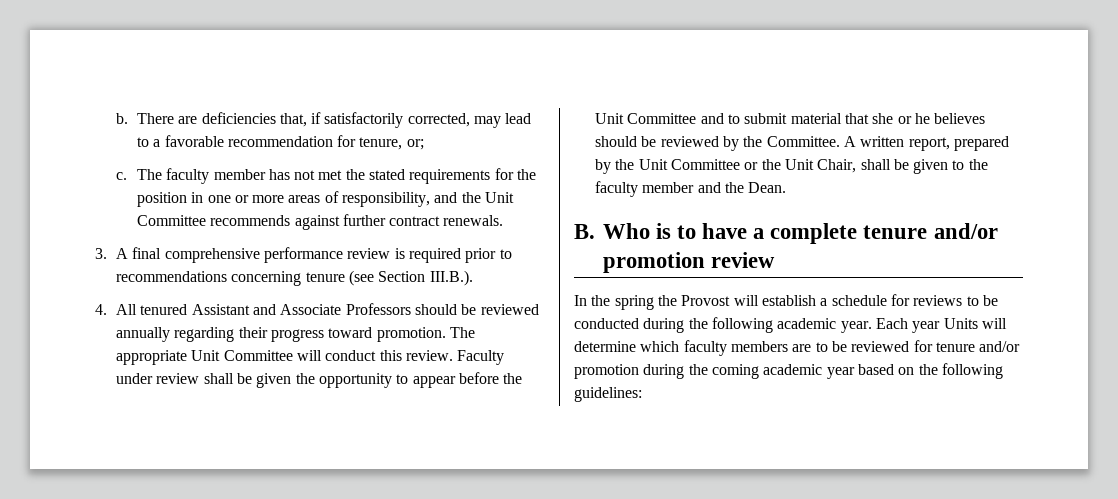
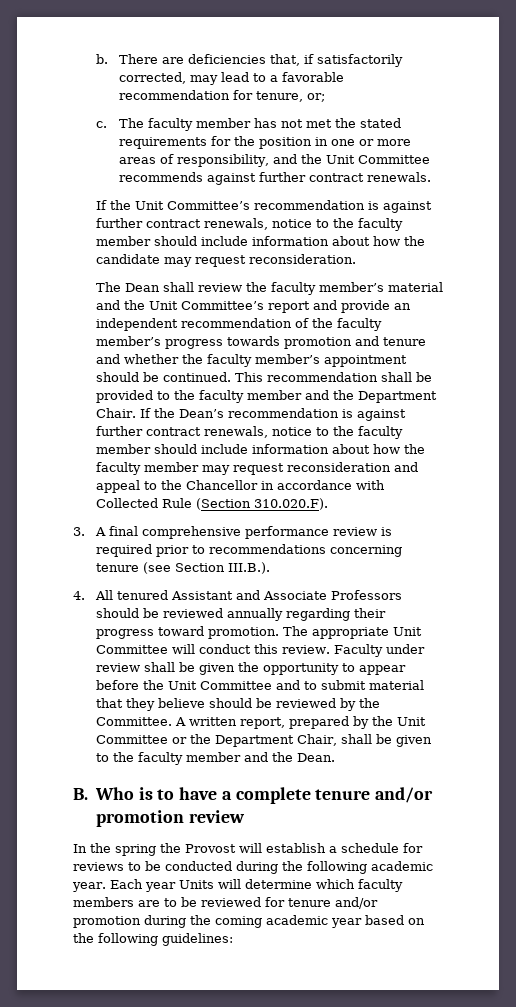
(504, 220) none -> [95,200,432,213] [95,218,403,231] [95,236,425,246] [95,254,356,267] [95,282,443,295] [95,300,411,313] [95,318,382,331] [95,336,426,349] [95,354,407,367] [95,372,432,382] [95,390,437,403] [95,408,406,421] [95,426,403,439] [95,444,425,454] [95,462,418,475] [95,480,385,493] [95,498,328,510] // If the Unit Committee’s recommendation is against further contract renewals, notice to the faculty member should include information about how the candidate may request reconsideration. // The Dean shall review the faculty member’s material and the Unit Committee’s report and provide an independent recommendation of the faculty member’s progress towards promotion and tenure and whether the faculty member’s appointment should be continued. This recommendation shall be provided to the faculty member and the Department Chair. If the Dean’s recommendation is against further contract renewals, notice to the faculty member should include information about how the faculty member may request reconsideration and appeal to the Chancellor in accordance with Collected Rule (Section 310.020.F).
[872,113,986,124] she or he believes -> [125,698,205,711] they believe
[784,159,814,170] Unit -> [214,735,294,747] Department

